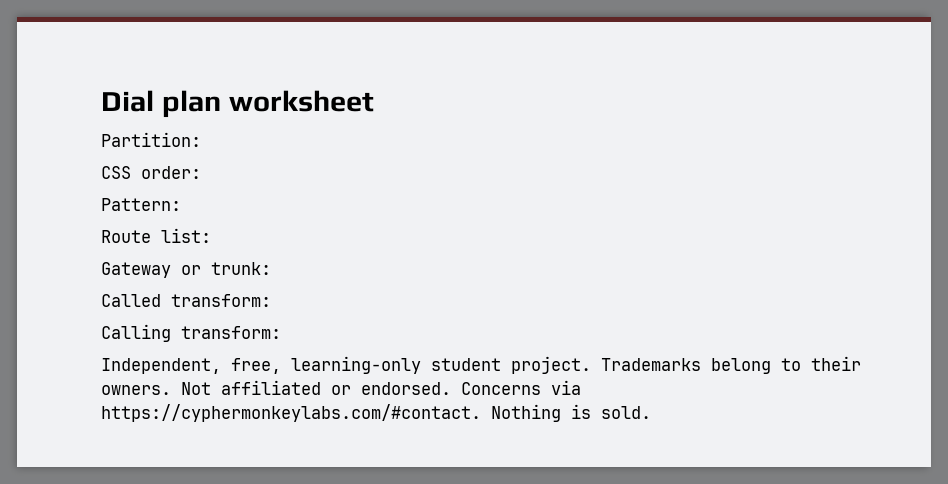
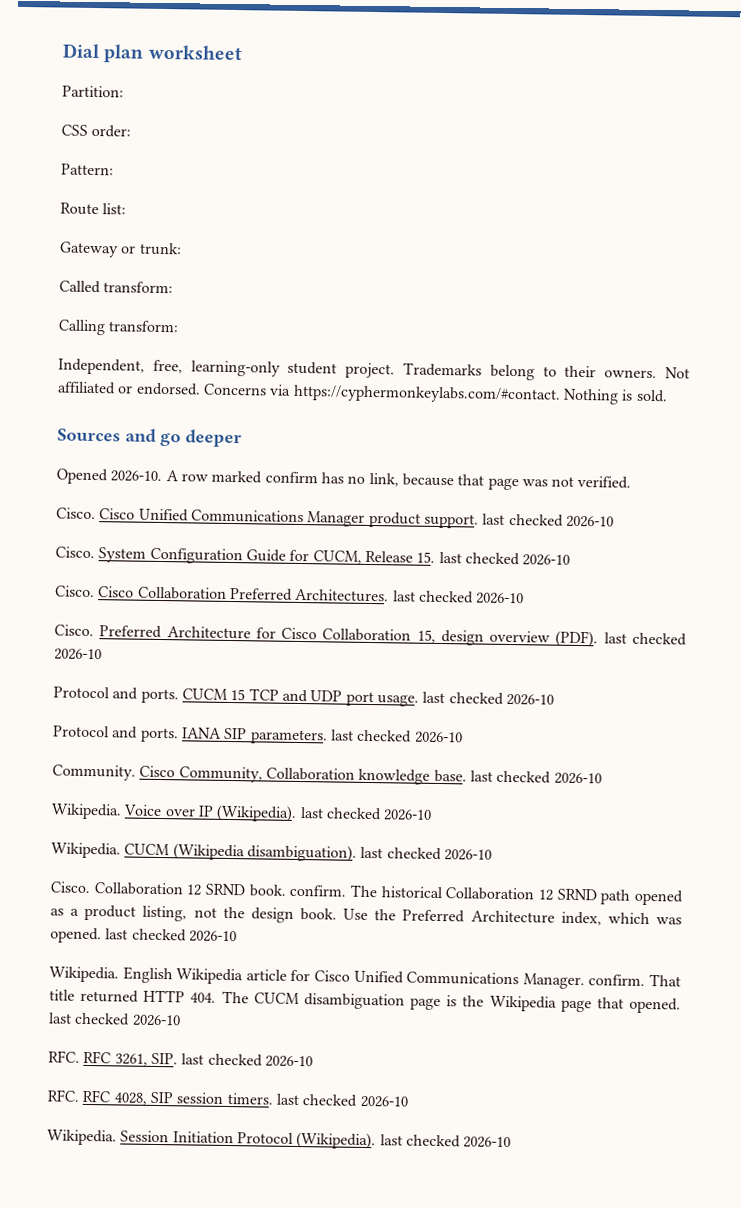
(651, 412) none -> [57,428,242,448] [56,468,632,491] [56,507,614,529] [55,546,571,566] [55,585,525,605] [54,624,687,648] [54,648,102,661] [53,686,554,707] [53,725,463,745] [52,764,602,785] [51,803,433,822] [51,842,492,862] [50,881,683,906] [50,904,682,926] [50,927,237,944] [49,966,682,990] [49,989,681,1014] [48,1012,181,1027] [48,1050,313,1068] [47,1089,408,1108] [47,1129,512,1150] // Sources and go deeper // Opened 2026-10. A row marked confirm has no link, because that page was not verified. // Cisco. Cisco Unified Communications Manager product support. last checked 2026-10 // Cisco. System Configuration Guide for CUCM, Release 15. last checked 2026-10 // Cisco. Cisco Collaboration Preferred Architectures. last checked 2026-10 // Cisco. Preferred Architecture for Cisco Collaboration 15, design overview (PDF). last checked 2026-10 // Protocol and ports. CUCM 15 TCP and UDP port usage. last checked 2026-10 // Protocol and ports. IANA SIP parameters. last checked 2026-10 // Community. Cisco Community, Collaboration knowledge base. last checked 2026-10 // Wikipedia. Voice over IP (Wikipedia). last checked 2026-10 // Wikipedia. CUCM (Wikipedia disambiguation). last checked 2026-10 // Cisco. Collaboration 12 SRND book. confirm. The historical Collaboration 12 SRND path opened as a product listing, not the design book. Use the Preferred Architecture index, which was opened. last checked 2026-10 // Wikipedia. English Wikipedia article for Cisco Unified Communications Manager. confirm. That title returned HTTP 404. The CUCM disambiguation page is the Wikipedia page that opened. last checked 2026-10 // RFC. RFC 3261, SIP. last checked 2026-10 // RFC. RFC 4028, SIP session timers. last checked 2026-10 // Wikipedia. Session Initiation Protocol (Wikipedia). last checked 2026-10

